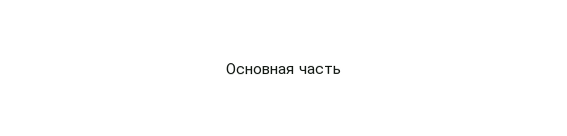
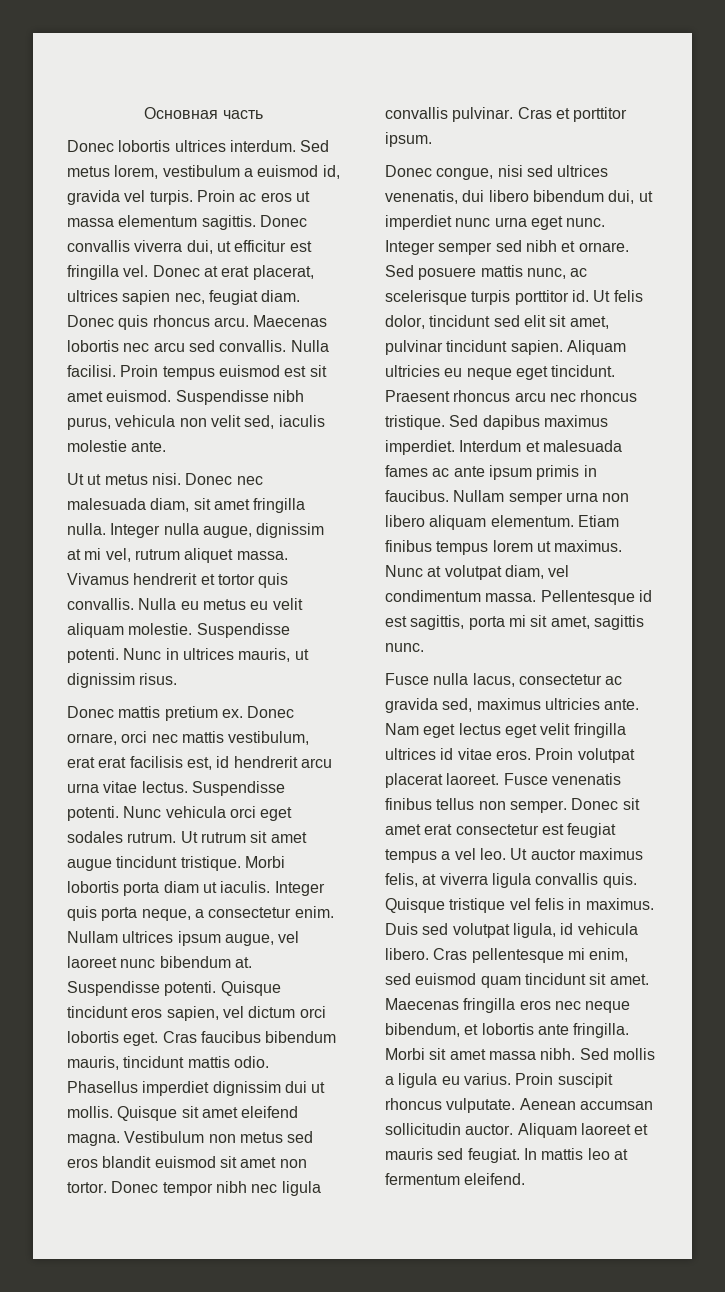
(342, 69) none -> [67,140,330,152] [67,165,340,179] [67,190,310,205] [67,215,307,230] [67,240,312,254] [67,265,314,280] [67,290,301,305] [67,315,328,330] [67,340,329,352] [67,365,327,380] [67,390,304,405] [67,415,325,430] [67,440,167,452] [67,473,263,485] [67,498,306,513] [67,523,325,538] [67,548,288,563] [67,573,289,588] [67,598,303,610] [67,623,290,638] [67,648,309,663] [67,673,178,688] [67,706,295,721] [67,731,310,745] [67,756,332,770] [67,781,285,796] [67,806,293,821] [67,831,307,843] [67,856,285,871] [67,881,325,896] [67,906,334,921] [67,931,300,946] [67,956,252,968] [67,981,281,996] [67,1006,326,1021] [67,1031,337,1046] [67,1056,269,1070] [67,1081,326,1096] [67,1106,299,1121] [67,1131,314,1146] [67,1156,307,1168] [67,1181,321,1196] [385,107,628,122] [385,132,432,147] [385,165,609,180] [385,190,653,204] [385,215,606,230] [385,240,629,255] [385,265,588,280] [385,290,643,305] [385,315,609,329] [385,340,626,355] [385,365,616,380] [385,390,638,402] [385,415,608,430] [385,440,622,455] [385,465,597,480] [385,490,630,505] [385,515,619,530] [385,540,623,555] [385,565,570,580] [385,590,652,605] [385,615,644,630] [385,643,424,652] [385,673,623,687] [385,698,640,713] [385,723,626,738] [385,748,635,763] [385,773,621,788] [385,798,640,813] [385,823,617,838] [385,848,643,863] [385,873,637,888] [385,898,654,913] [385,923,638,938] [385,948,629,963] [385,973,649,988] [385,998,631,1013] [385,1023,630,1038] [385,1048,655,1060] [385,1073,613,1088] [385,1098,653,1113] [385,1123,649,1138] [385,1148,628,1163] [385,1173,526,1185] // Donec lobortis ultrices interdum. Sed metus lorem, vestibulum a euismod id, gravida vel turpis. Proin ac eros ut massa elementum sagittis. Donec convallis viverra dui, ut efficitur est fringilla vel. Donec at erat placerat, ultrices sapien nec, feugiat diam. Donec quis rhoncus arcu. Maecenas lobortis nec arcu sed convallis. Nulla facilisi. Proin tempus euismod est sit amet euismod. Suspendisse nibh purus, vehicula non velit sed, iaculis molestie ante. // Ut ut metus nisi. Donec nec malesuada diam, sit amet fringilla nulla. Integer nulla augue, dignissim at mi vel, rutrum aliquet massa. Vivamus hendrerit et tortor quis convallis. Nulla eu metus eu velit aliquam molestie. Suspendisse potenti. Nunc in ultrices mauris, ut dignissim risus. // Donec mattis pretium ex. Donec ornare, orci nec mattis vestibulum, erat erat facilisis est, id hendrerit arcu urna vitae lectus. Suspendisse potenti. Nunc vehicula orci eget sodales rutrum. Ut rutrum sit amet augue tincidunt tristique. Morbi lobortis porta diam ut iaculis. Integer quis porta neque, a consectetur enim. Nullam ultrices ipsum augue, vel laoreet nunc bibendum at. Suspendisse potenti. Quisque tincidunt eros sapien, vel dictum orci lobortis eget. Cras faucibus bibendum mauris, tincidunt mattis odio. Phasellus imperdiet dignissim dui ut mollis. Quisque sit amet eleifend magna. Vestibulum non metus sed eros blandit euismod sit amet non tortor. Donec tempor nibh nec ligula convallis pulvinar. Cras et porttitor ipsum. // Donec congue, nisi sed ultrices venenatis, dui libero bibendum dui, ut imperdiet nunc urna eget nunc. Integer semper sed nibh et ornare. Sed posuere mattis nunc, ac scelerisque turpis porttitor id. Ut felis dolor, tincidunt sed elit sit amet, pulvinar tincidunt sapien. Aliquam ultricies eu neque eget tincidunt. Praesent rhoncus arcu nec rhoncus tristique. Sed dapibus maximus imperdiet. Interdum et malesuada fames ac ante ipsum primis in faucibus. Nullam semper urna non libero aliquam elementum. Etiam finibus tempus lorem ut maximus. Nunc at volutpat diam, vel condimentum massa. Pellentesque id est sagittis, porta mi sit amet, sagittis nunc. // Fusce nulla lacus, consectetur ac gravida sed, maximus ultricies ante. Nam eget lectus eget velit fringilla ultrices id vitae eros. Proin volutpat placerat laoreet. Fusce venenatis finibus tellus non semper. Donec sit amet erat consectetur est feugiat tempus a vel leo. Ut auctor maximus felis, at viverra ligula convallis quis. Quisque tristique vel felis in maximus. Duis sed volutpat ligula, id vehicula libero. Cras pellentesque mi enim, sed euismod quam tincidunt sit amet. Maecenas fringilla eros nec neque bibendum, et lobortis ante fringilla. Morbi sit amet massa nibh. Sed mollis a ligula eu varius. Proin suscipit rhoncus vulputate. Aenean accumsan sollicitudin auctor. Aliquam laoreet et mauris sed feugiat. In mattis leo at fermentum eleifend.

